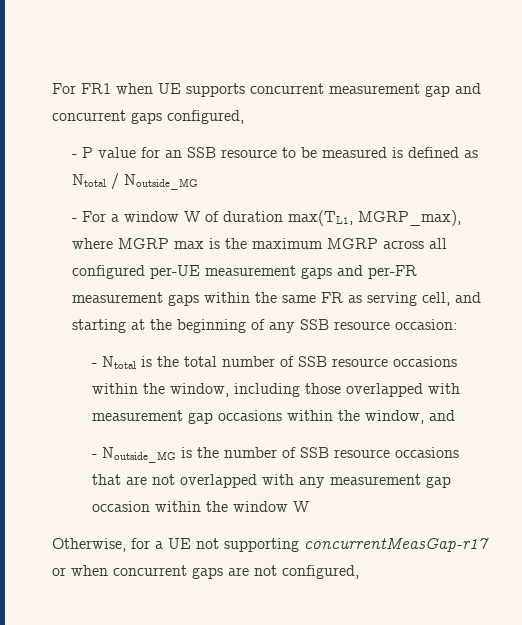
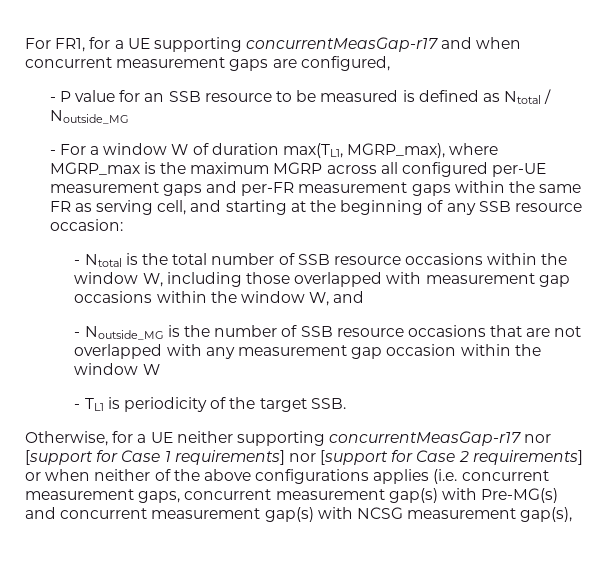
[52,83,481,97] [52,110,162,124] For FR1 when UE supports concurrent measurement gap and concurrent gaps -> [25,37,522,52] [25,57,297,71] For FR1, for a UE supporting concurrentMeasGap-r17 and when concurrent measurement gaps are
[118,238,205,249] MGRP max -> [49,162,140,175] MGRP_max
[170,383,230,397] window, -> [74,272,163,287] window W,
[365,410,425,424] window, -> [240,291,330,306] window W,
(310, 506) none -> [74,397,346,412] // - TL1 is periodicity of the target SSB.
[196,537,489,552] [52,565,359,579] not supporting concurrentMeasGap-r17 or when concurrent gaps are not configured, -> [176,431,552,446] [25,450,583,465] [25,469,549,484] [25,488,559,503] [25,507,573,522] neither supporting concurrentMeasGap-r17 nor [support for Case 1 requirements] nor [support for Case 2 requirements] or when neither of the above configurations applies (i.e. concurrent measurement gaps, concurrent measurement gap(s) with Pre-MG(s) and concurrent measurement gap(s) with NCSG measurement gap(s),

